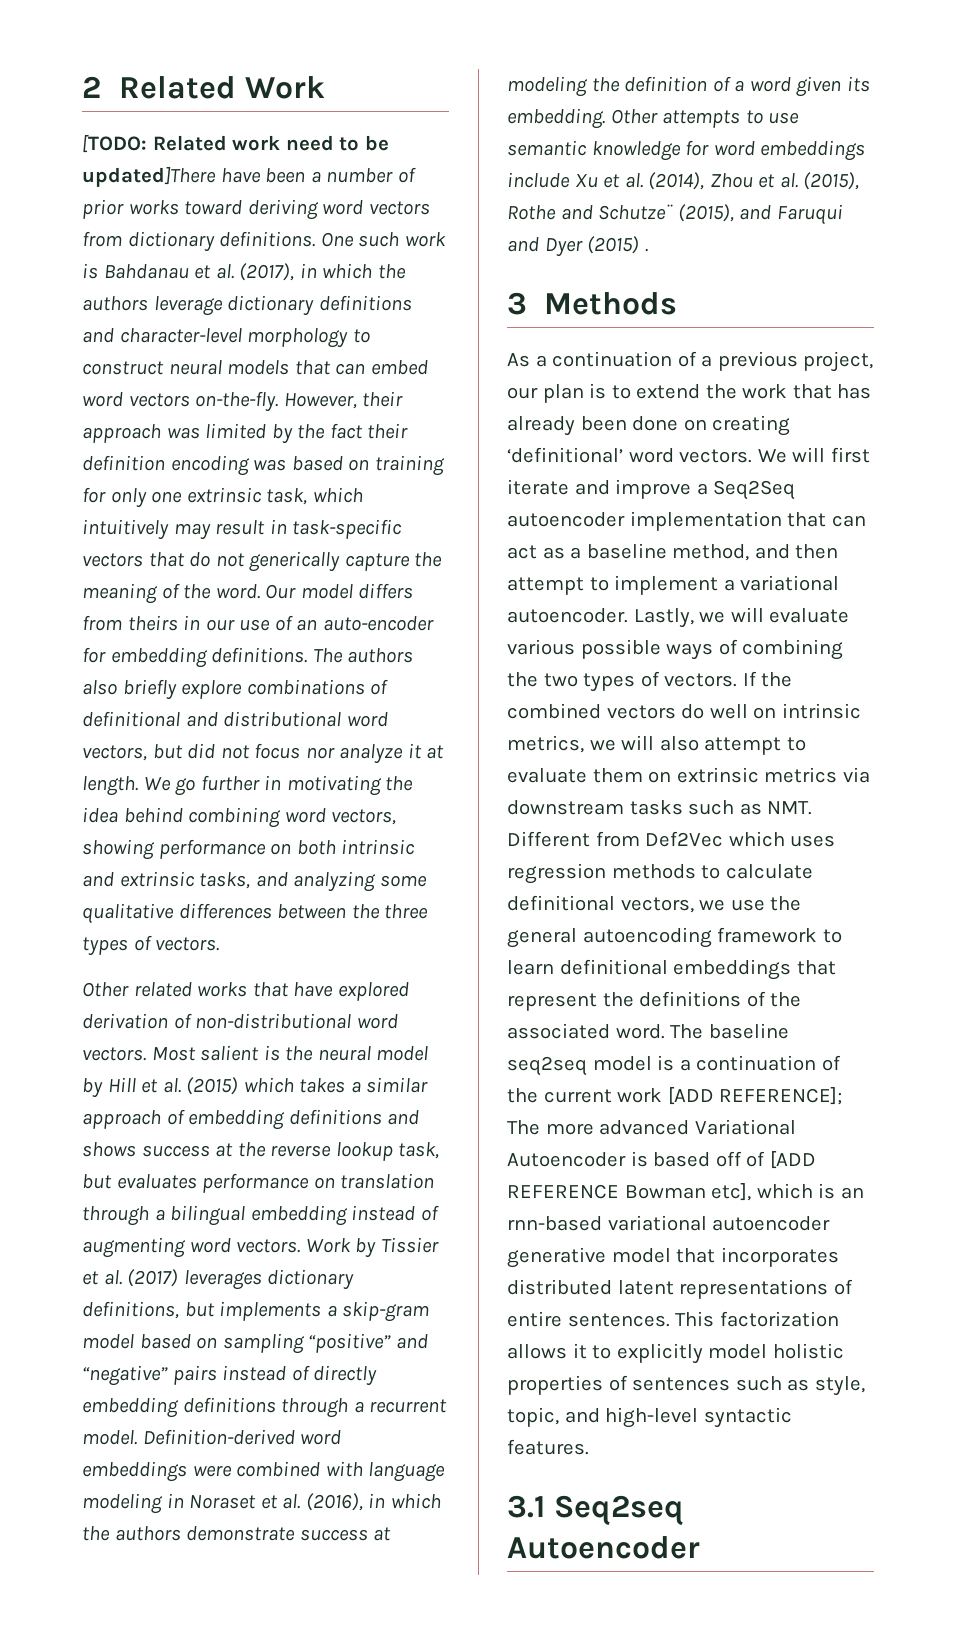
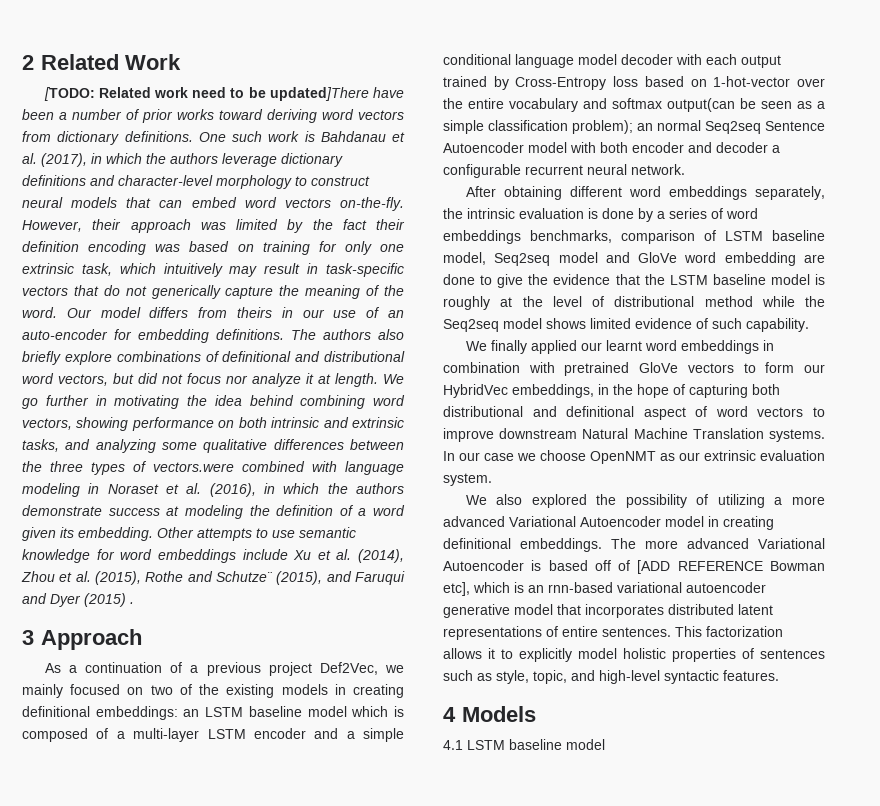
[155,937,220,951] [82,982,409,1001] [82,1013,398,1029] [82,1045,429,1061] [82,1077,429,1098] [82,1109,420,1130] [82,1142,440,1161] [82,1173,435,1193] [82,1205,439,1226] [82,1237,439,1258] [82,1269,355,1290] [82,1301,430,1322] [82,1333,428,1354] [82,1365,378,1386] [82,1397,448,1418] [82,1429,342,1445] [82,1461,232,1482] vectors. // Other related works that have explored derivation of non-distributional word vectors. Most salient is the neural model by Hill et al. (2015) which takes a similar approach of embedding definitions and shows success at the reverse lookup task, but evaluates performance on translation through a bilingual embedding instead of augmenting word vectors. Work by Tissier et al. (2017) leverages dictionary definitions, but implements a skip-gram model based on sampling “positive” and “negative” pairs instead of directly embedding definitions through a recurrent model. Definition-derived word embeddings were -> [153,462,234,472] vectors.were
[543,292,677,315] Methods -> [41,629,143,650] Approach
[803,351,874,372] [507,383,872,403] [507,415,791,436] [507,447,870,463] [507,479,796,500] [507,511,866,531] [507,543,839,561] [507,575,840,595] [507,607,850,628] [507,639,844,660] [507,671,793,692] [507,703,861,719] [507,735,806,755] [507,767,870,783] [507,800,813,815] [507,831,836,847] [507,863,813,884] [507,895,802,913] [507,927,842,948] [507,959,836,980] [507,991,802,1011] [507,1023,789,1039] [507,1055,841,1076] [507,1087,843,1105] project, our plan is to extend the work that has already been done on creating ‘definitional’ word vectors. We will first iterate and improve a Seq2Seq autoencoder implementation that can act as a baseline method, and then attempt to implement a variational autoencoder. Lastly, we will evaluate various possible ways of combining the two types of vectors. If the combined vectors do well on intrinsic metrics, we will also attempt to evaluate them on extrinsic metrics via downstream tasks such as NMT. Different from Def2Vec which uses regression methods to calculate definitional vectors, we use the general autoencoding framework to learn definitional embeddings that represent the definitions of the associated word. The baseline seq2seq model is a continuation of the current work [ADD REFERENCE]; -> [268,662,404,676] [22,684,405,698] [22,706,405,720] [22,728,404,742] [443,54,781,68] [443,76,825,90] [443,98,825,112] [443,120,825,134] [443,142,780,153] [443,164,685,178] [465,186,825,200] [443,208,758,222] [443,230,825,244] [443,252,825,266] [443,274,825,288] [443,296,825,310] [443,318,809,332] [465,340,774,354] [443,362,825,376] [443,384,780,398] [443,406,825,420] [443,428,825,442] [443,450,825,464] [443,473,492,486] [465,494,825,508] [443,516,774,530] [443,538,602,552] project Def2Vec, we mainly focused on two of the existing models in creating definitional embeddings: an LSTM baseline model which is composed of a multi-layer LSTM encoder and a simple conditional language model decoder with each output trained by Cross-Entropy loss based on 1-hot-vector over the entire vocabulary and softmax output(can be seen as a simple classification problem); an normal Seq2seq Sentence Autoencoder model with both encoder and decoder a configurable recurrent neural network. // After obtaining different word embeddings separately, the intrinsic evaluation is done by a series of word embeddings benchmarks, comparison of LSTM baseline model, Seq2seq model and GloVe word embedding are done to give the evidence that the LSTM baseline model is roughly at the level of distributional method while the Seq2seq model shows limited evidence of such capability. // We finally applied our learnt word embeddings in combination with pretrained GloVe vectors to form our HybridVec embeddings, in the hope of capturing both distributional and definitional aspect of word vectors to improve downstream Natural Machine Translation systems. In our case we choose OpenNMT as our extrinsic evaluation system. // We also explored the possibility of utilizing a more advanced Variational Autoencoder model in creating definitional embeddings.
[507,1495,684,1526] [507,1536,700,1559] 3.1 Seq2seq Autoencoder -> [443,706,537,722] [443,739,605,750] 4 Models // 4.1 LSTM baseline model

